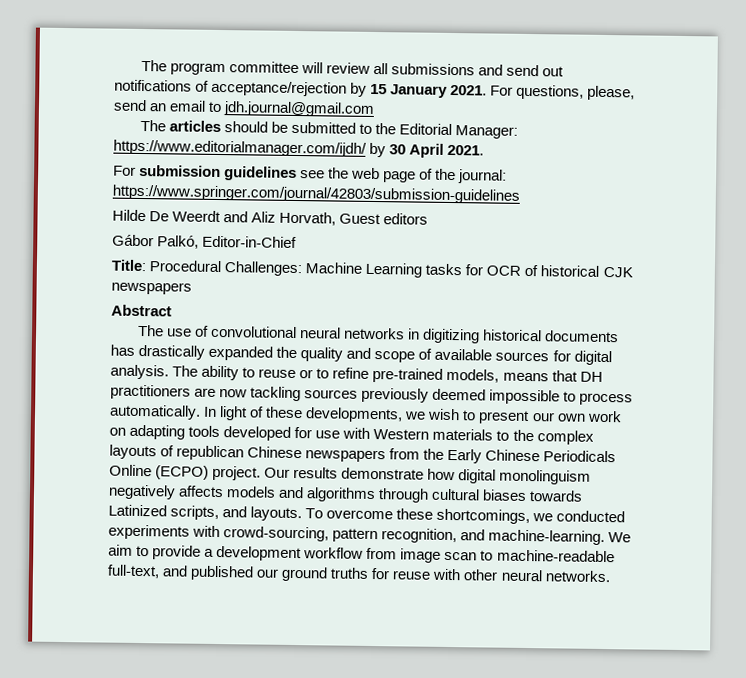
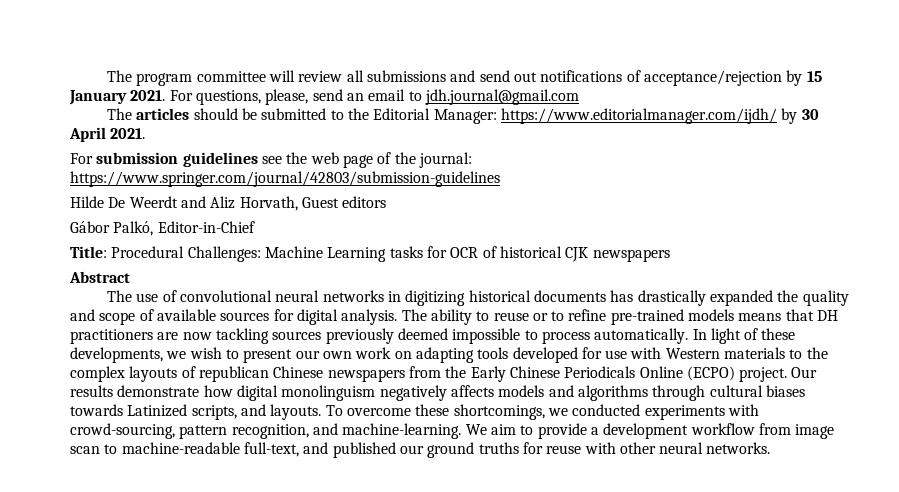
[446,368,500,383] models, -> [688,309,735,321] models

